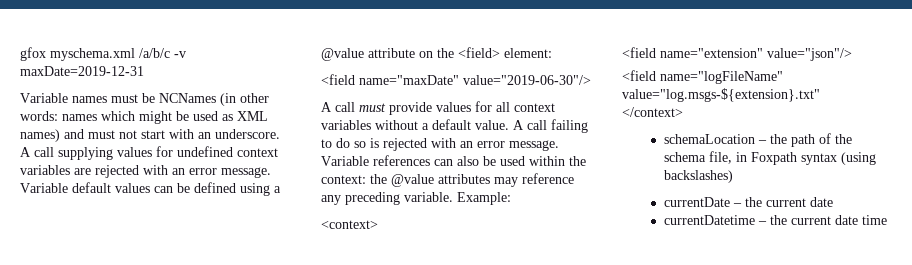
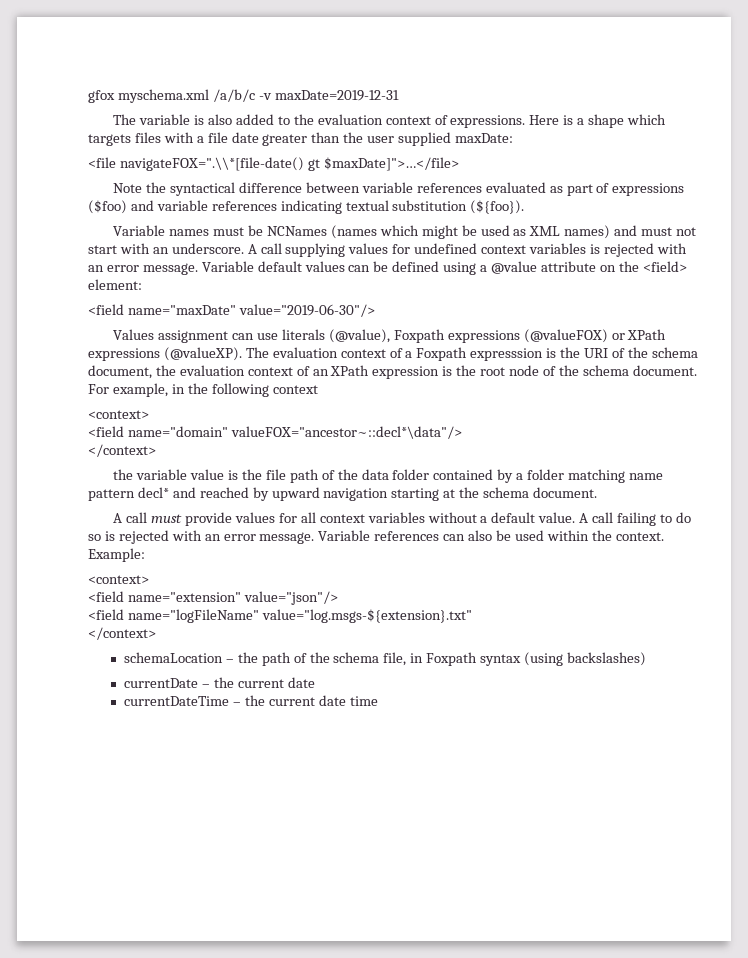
(144, 71) none -> [113,114,667,128] [88,132,514,146] [88,157,459,171] [113,182,685,196] [88,200,525,214] // The variable is also added to the evaluation context of expressions. Here is a shape which targets files with a file date greater than the user supplied maxDate: // <file navigateFOX=".\\*[file-date() gt $maxDate]">…</file> // Note the syntactical difference between variable references evaluated as part of expressions ($foo) and variable references indicating textual substitution (${foo}).
[220,93,269,106] [20,111,97,121] (in other words: names -> [330,225,377,239] (names
[74,168,91,175] are -> [589,244,600,254] is
(591, 80) none -> [113,329,667,343] [88,347,698,361] [88,365,697,379] [88,383,318,397] [88,410,149,419] [88,426,462,439] [88,444,156,457] [113,469,663,483] [88,487,598,501] // Values assignment can use literals (@value), Foxpath expressions (@valueFOX) or XPath expressions (@valueXP). The evaluation context of a Foxpath expresssion is the URI of the schema document, the evaluation context of an XPath expression is the root node of the schema document. For example, in the following context // <context> // <field name="domain" valueFOX="ancestor~::decl*\data"/> // </context> // the variable value is the file path of the data folder contained by a folder matching name pattern decl* and reached by upward navigation starting at the schema document.
[321,173,574,187] [321,192,453,205] context: the @value attributes may reference any preceding variable. -> [615,532,664,541] context.
[663,215,755,225] currentDatetime -> [123,696,229,706] currentDateTime

